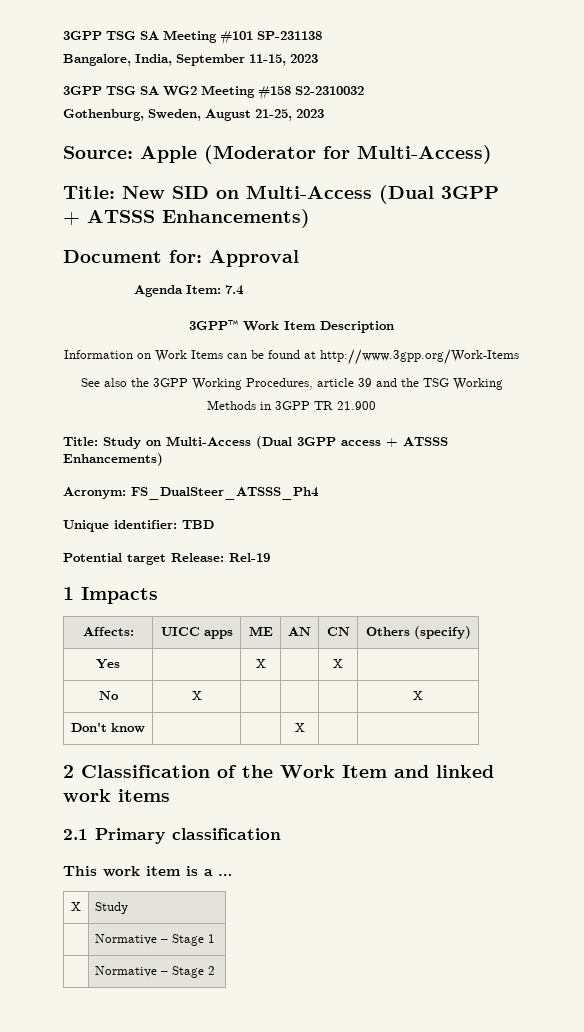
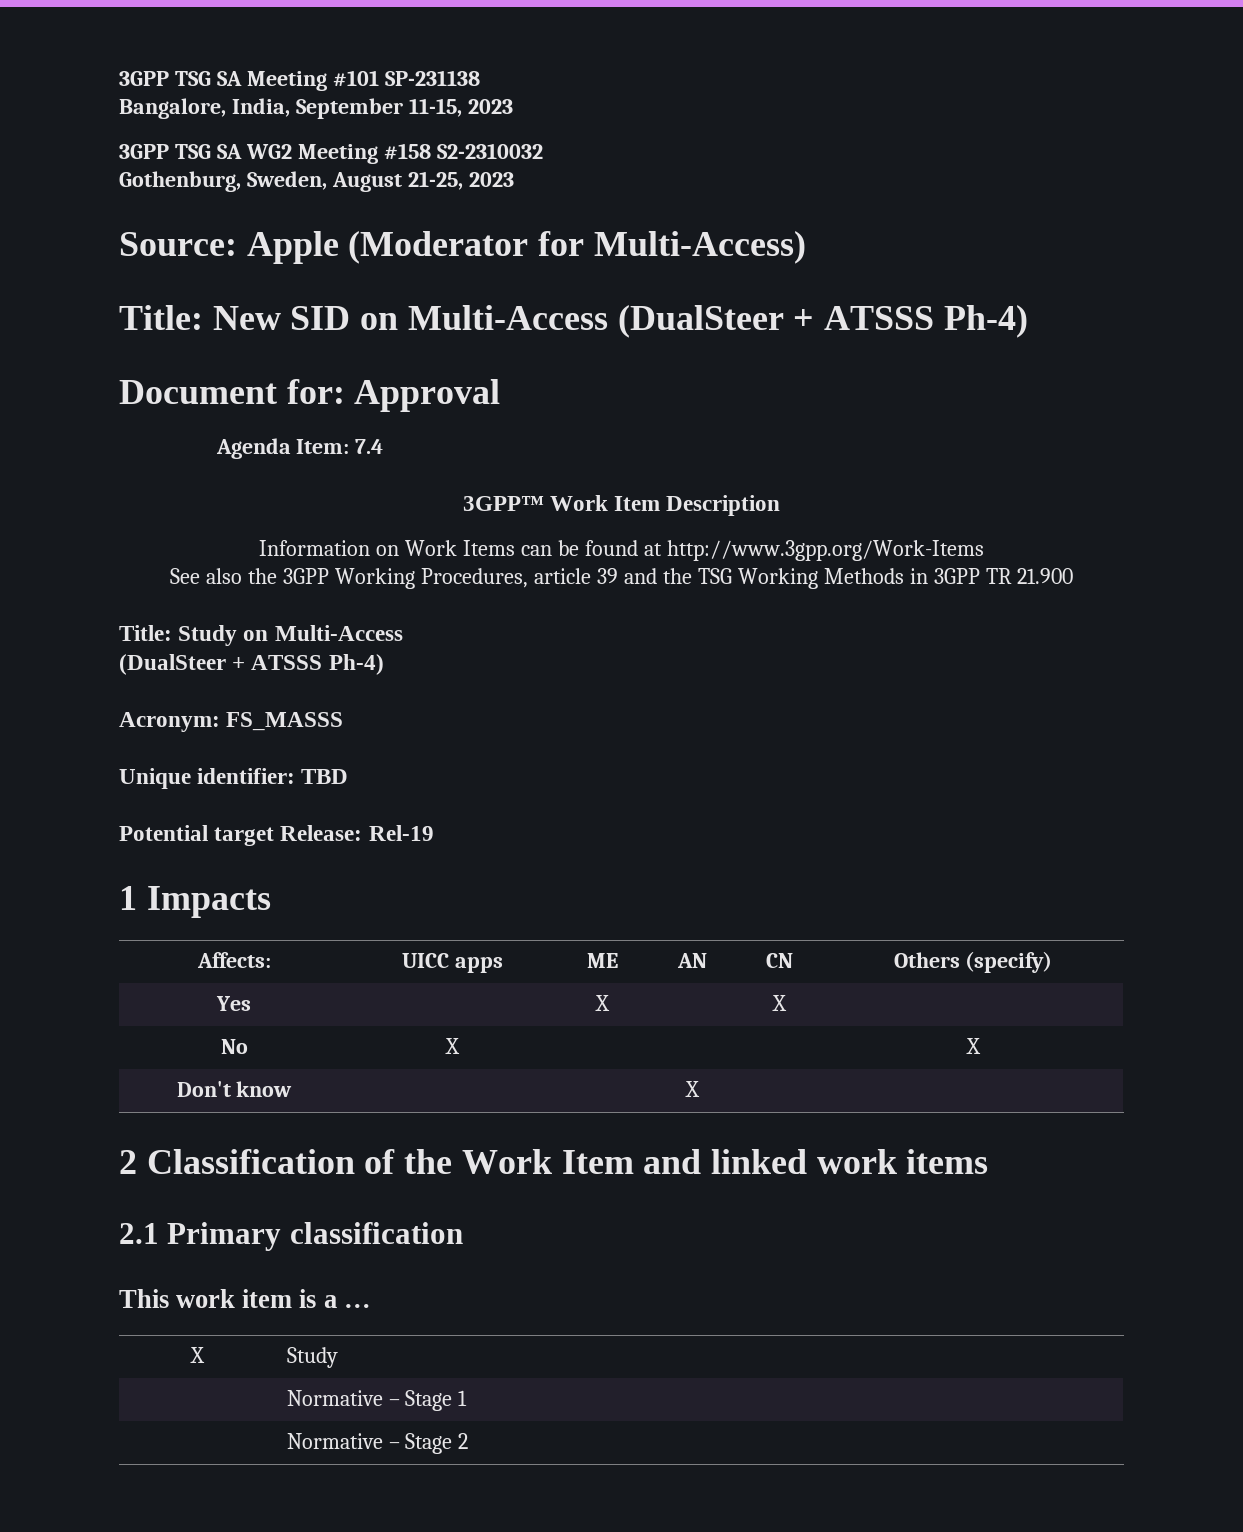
[379,185,499,204] [63,209,310,228] (Dual 3GPP + ATSSS Enhancements) -> [617,305,1028,338] (DualSteer + ATSSS Ph-4)
[256,436,448,449] [63,453,163,466] (Dual 3GPP access + ATSSS Enhancements) -> [119,654,384,675] // (DualSteer + ATSSS Ph-4)
[131,487,319,500] FS_DualSteer_ATSSS_Ph4 -> [226,712,344,731] FS_MASSS

